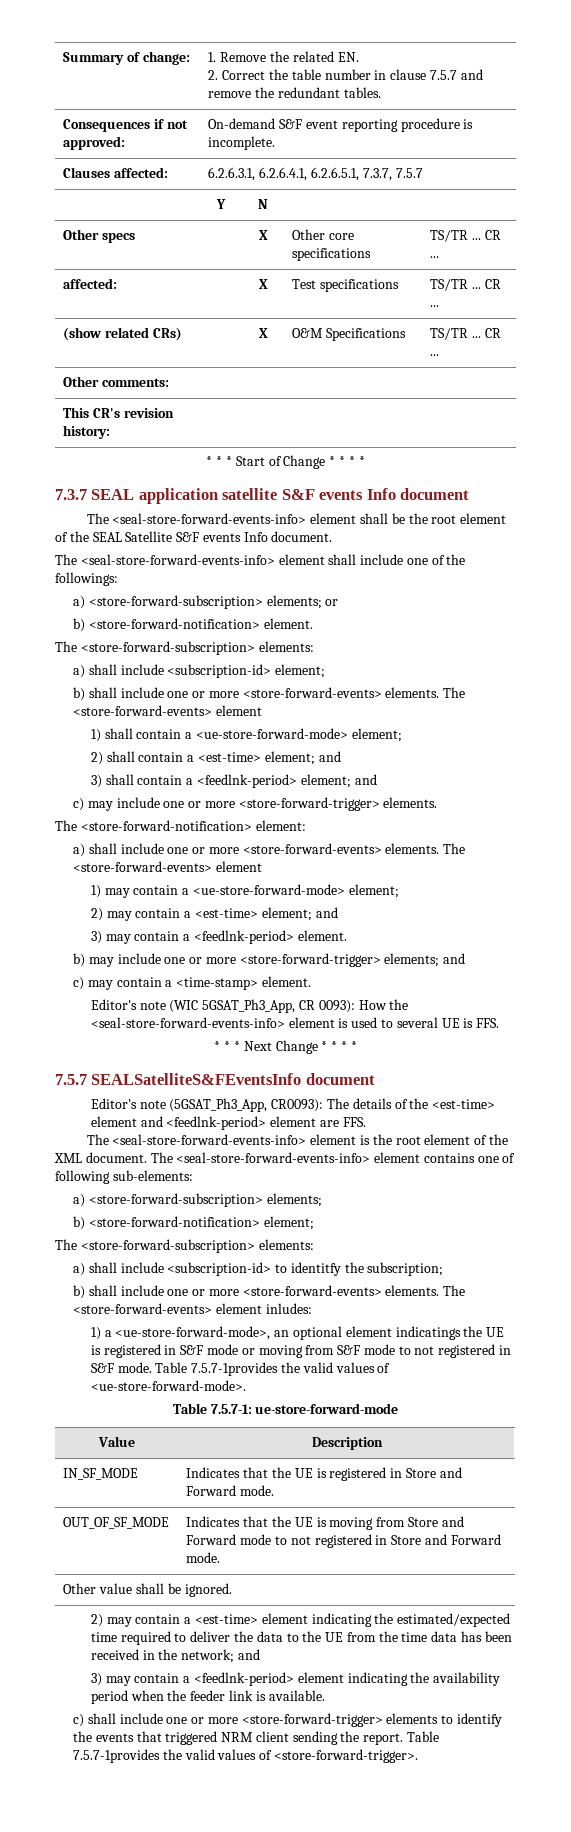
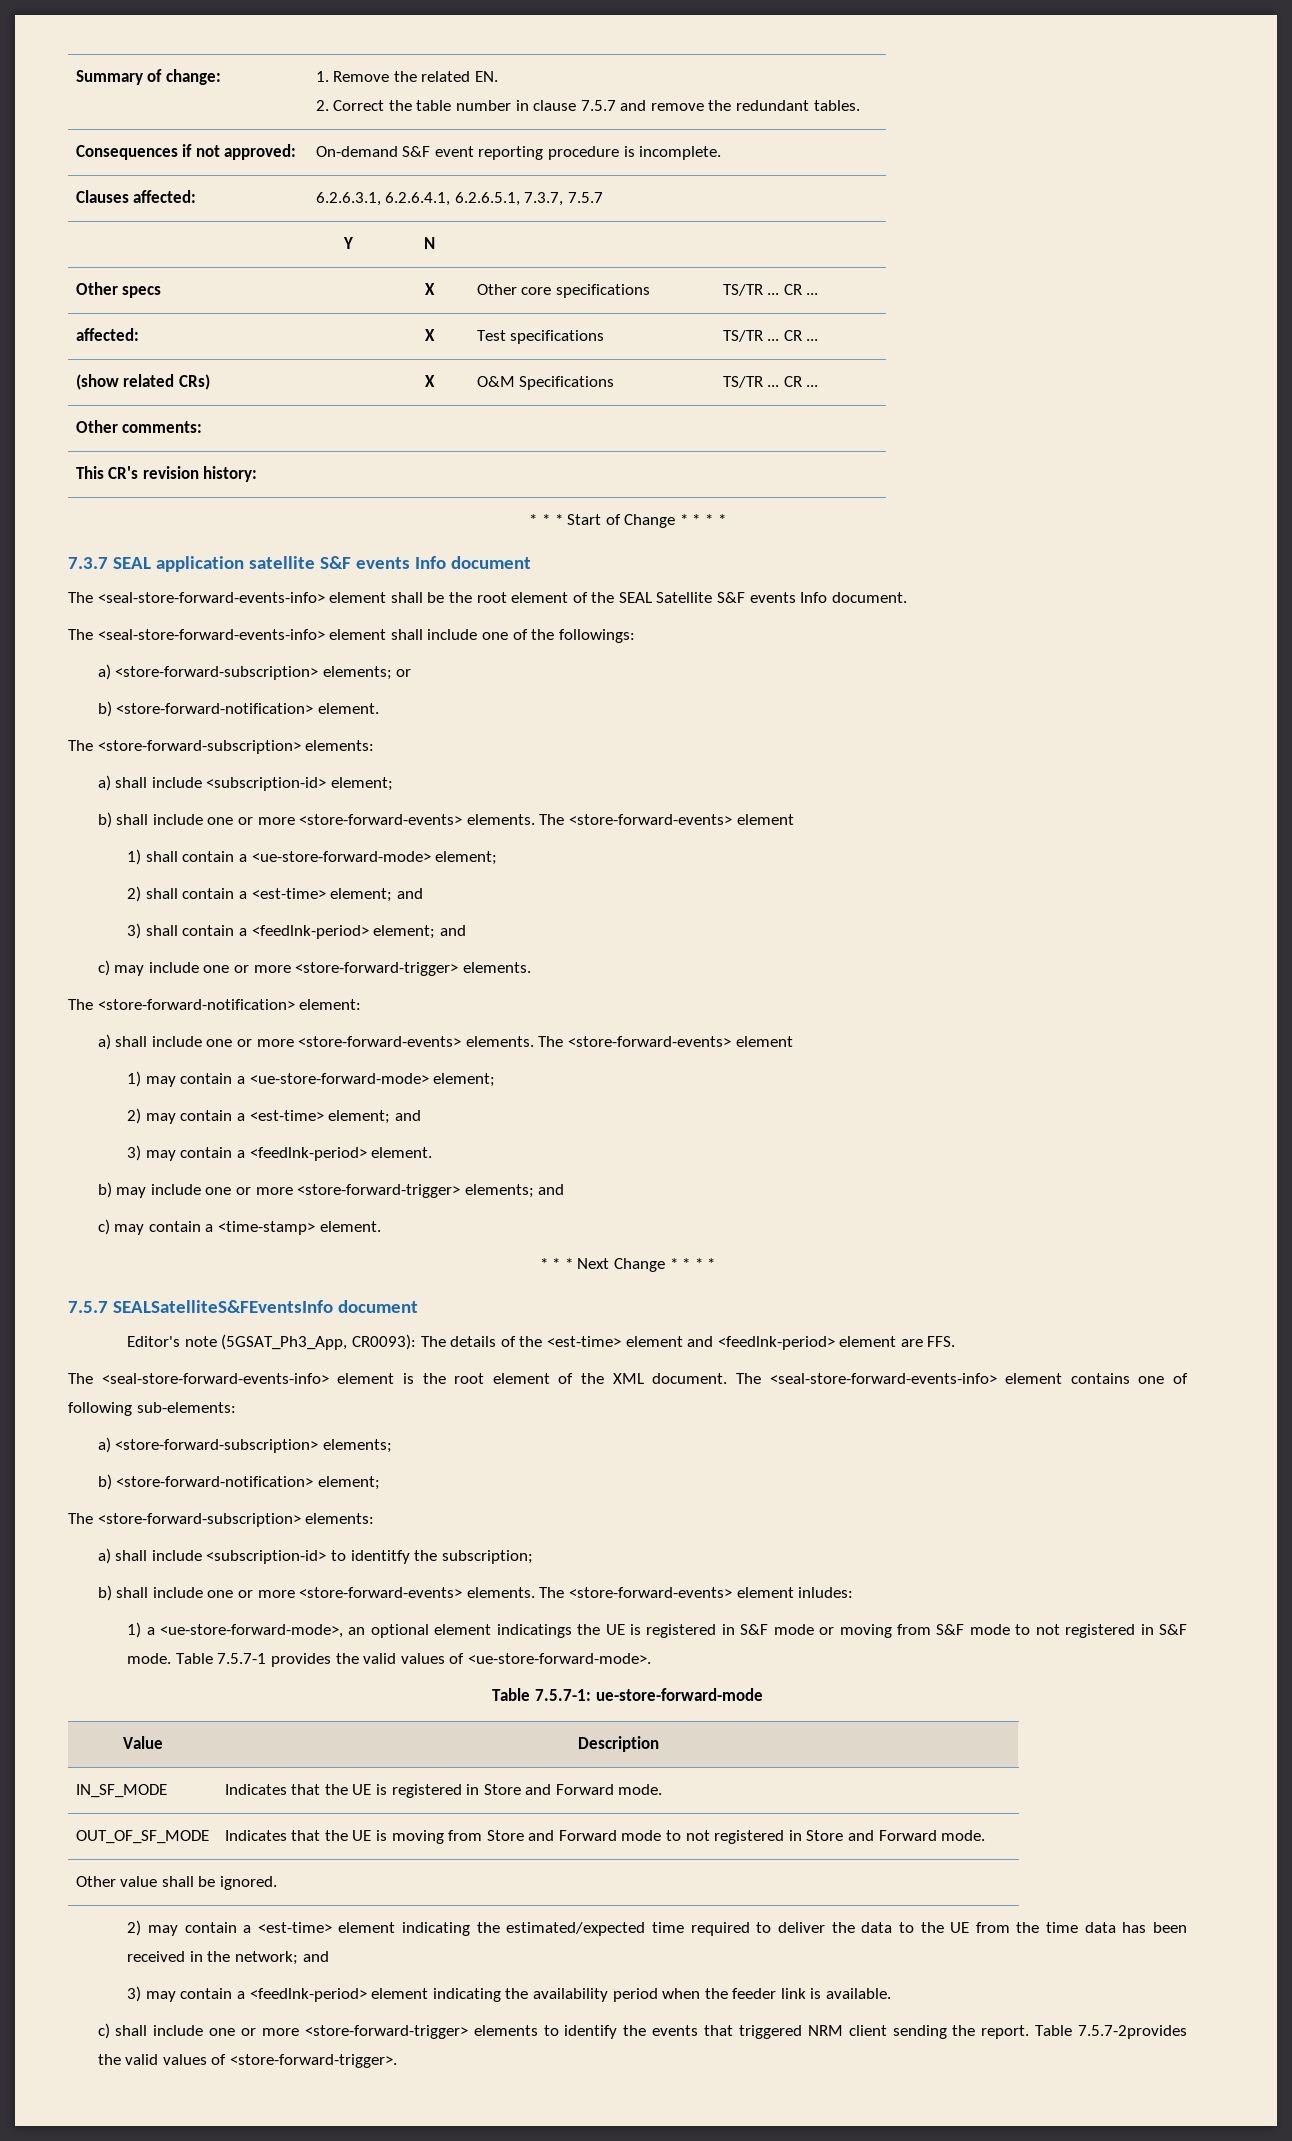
[90,999,409,1013] [90,1017,500,1028] // Editor's note (WIC 5GSAT_Ph3_App, CR 0093): How the <seal-store-forward-events-info> element is used to several UE is FFS. -> (381, 1226) none
[191,1362,279,1376] 7.5.7-1provides -> [217,1653,331,1667] 7.5.7-1 provides
[72,1749,160,1763] 7.5.7-1provides -> [1078,2025,1187,2039] 7.5.7-2provides

